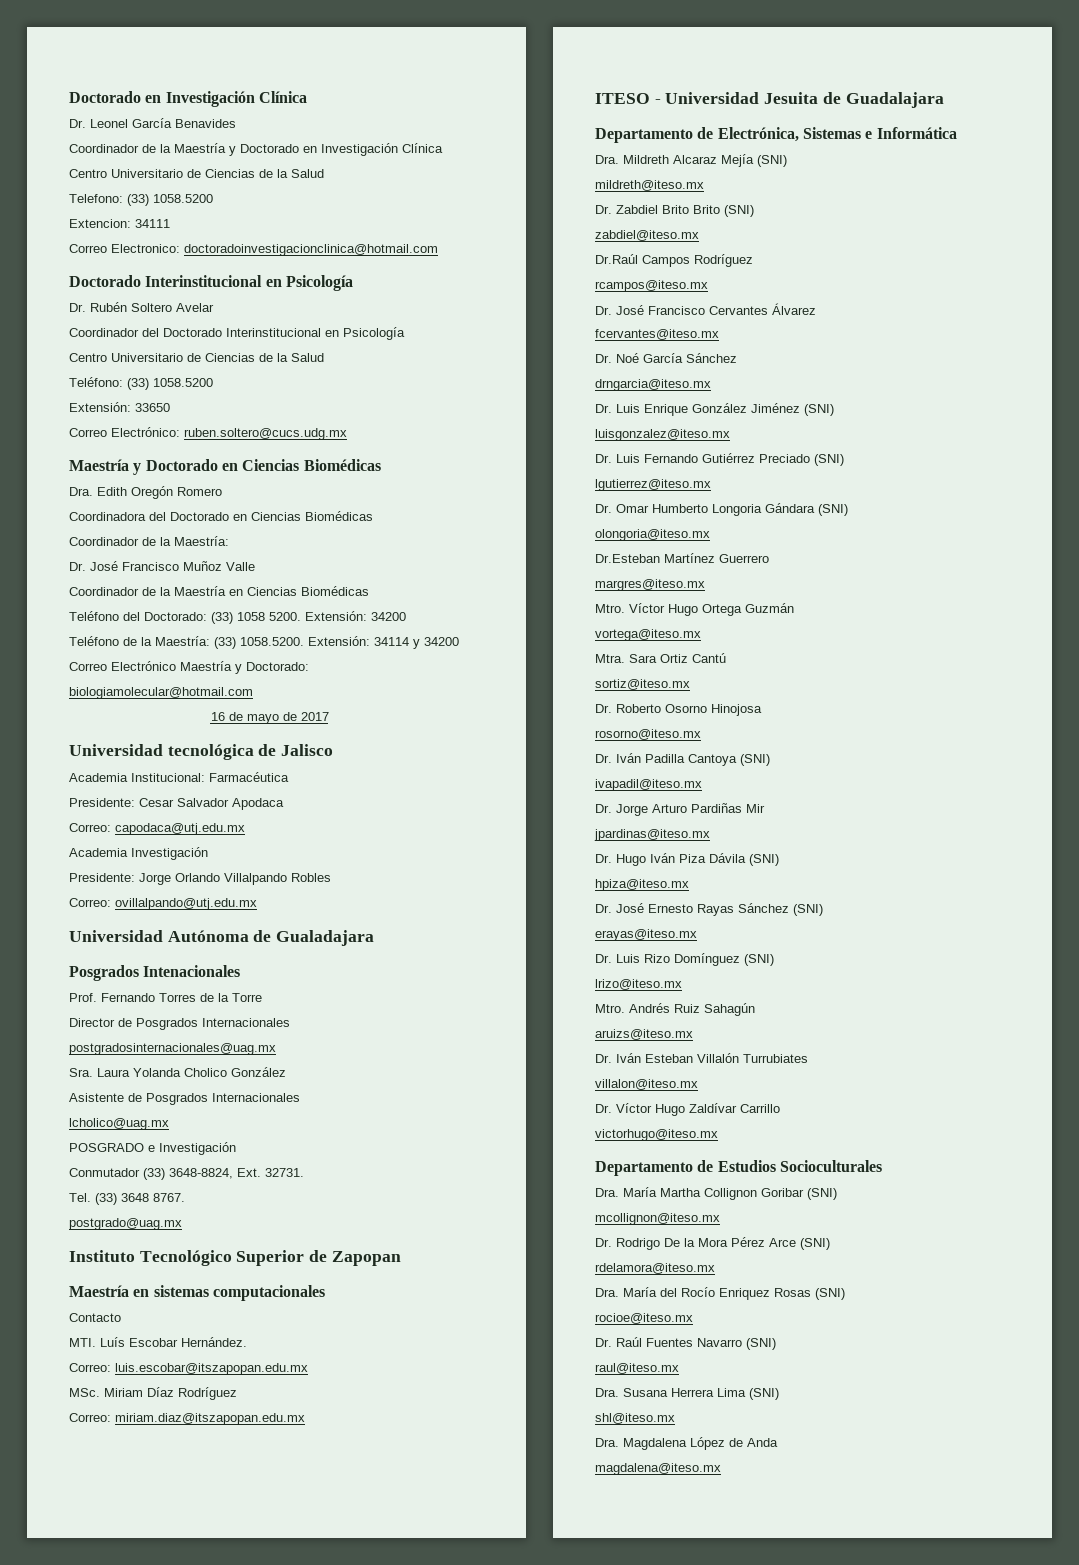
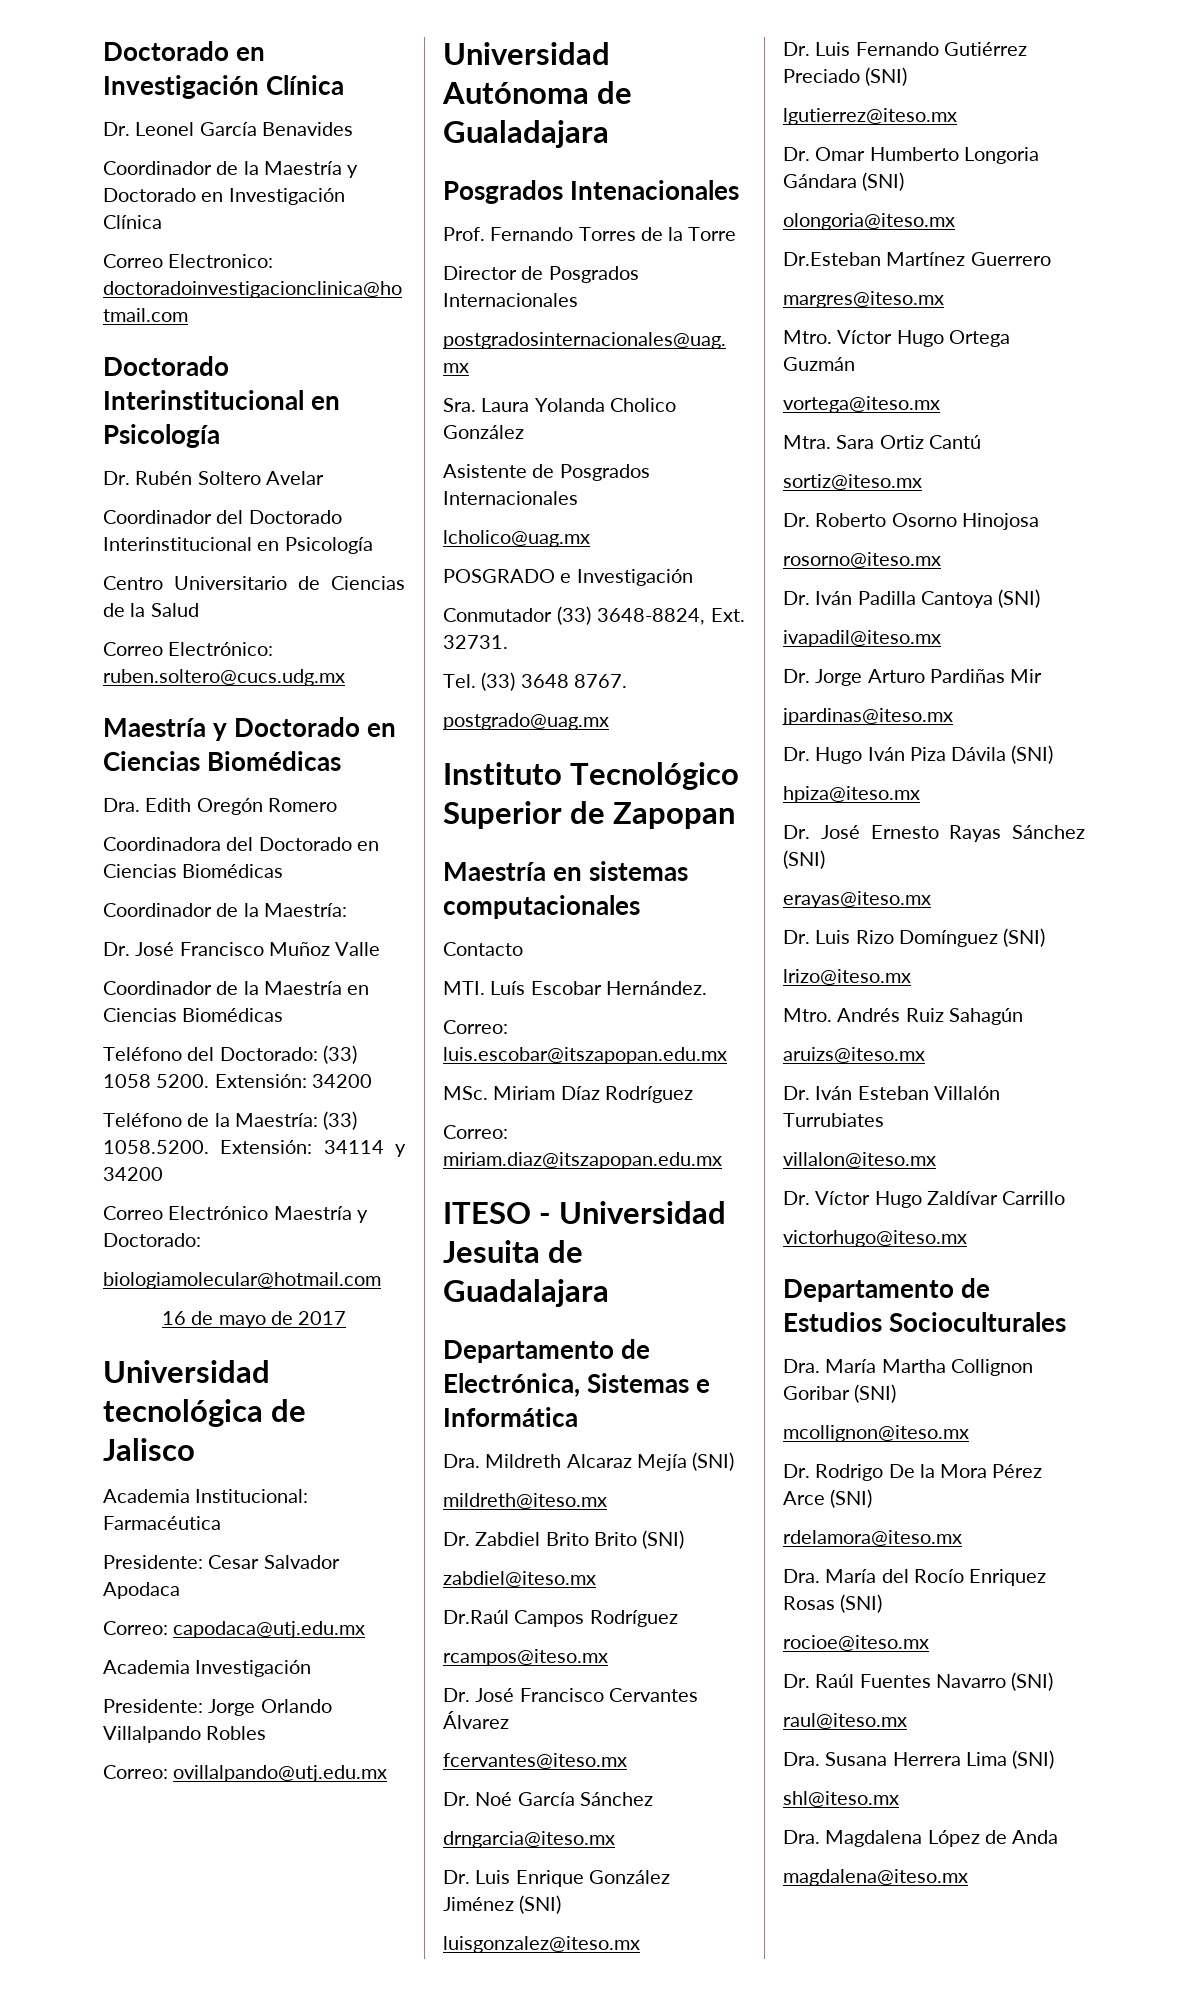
[69,169,324,178] [69,194,213,206] [69,219,170,228] // Centro Universitario de Ciencias de la Salud // Telefono: (33) 1058.5200 // Extencion: 34111 -> (162, 222) none
[69,377,213,390] [69,402,170,412] // Teléfono: (33) 1058.5200 // Extensión: 33650 -> (199, 610) none

